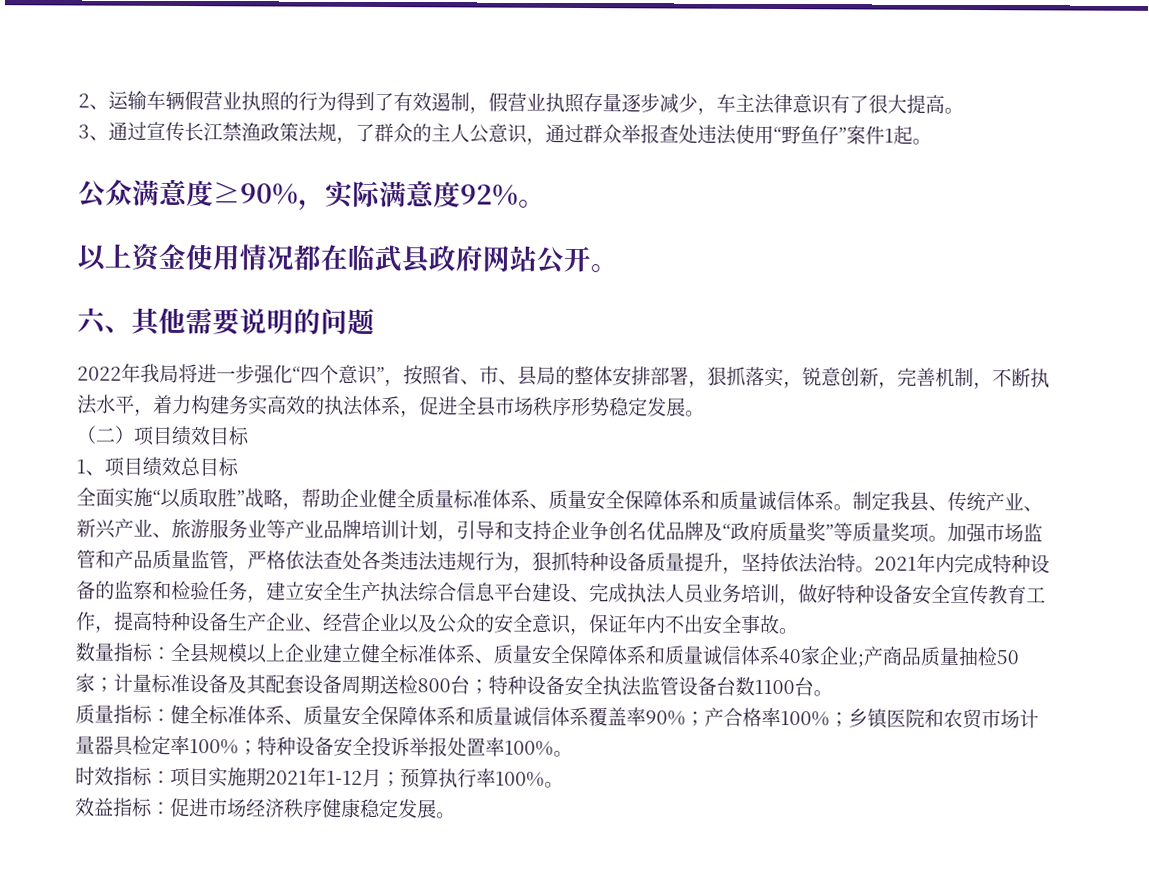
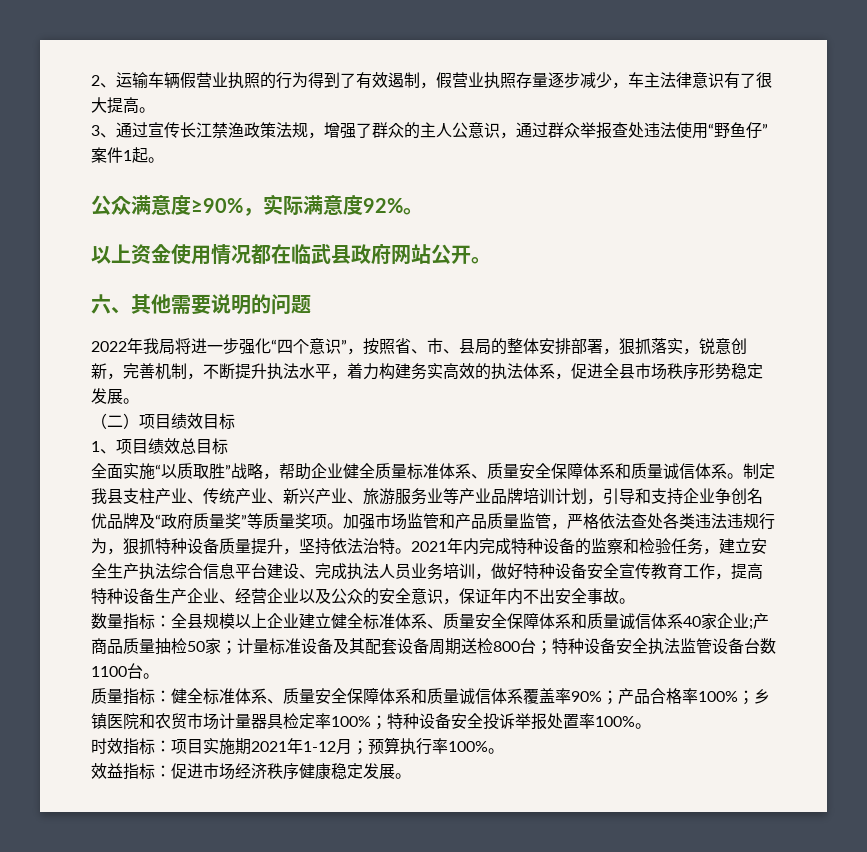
(356, 140) none -> [324,122,356,139] 增强
(1031, 378) none -> [235,363,267,380] 提升
(929, 501) none -> [123,488,187,504] 支柱产业
(724, 717) none -> [634,689,650,704] 品

